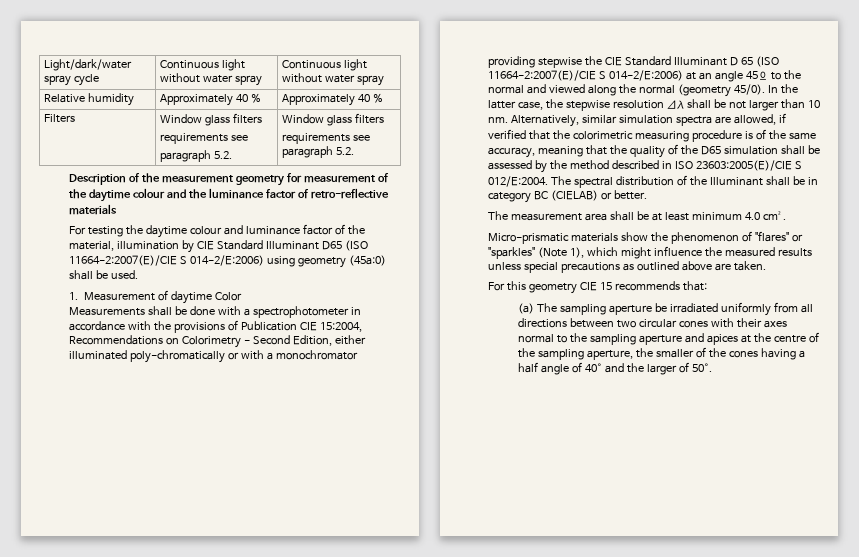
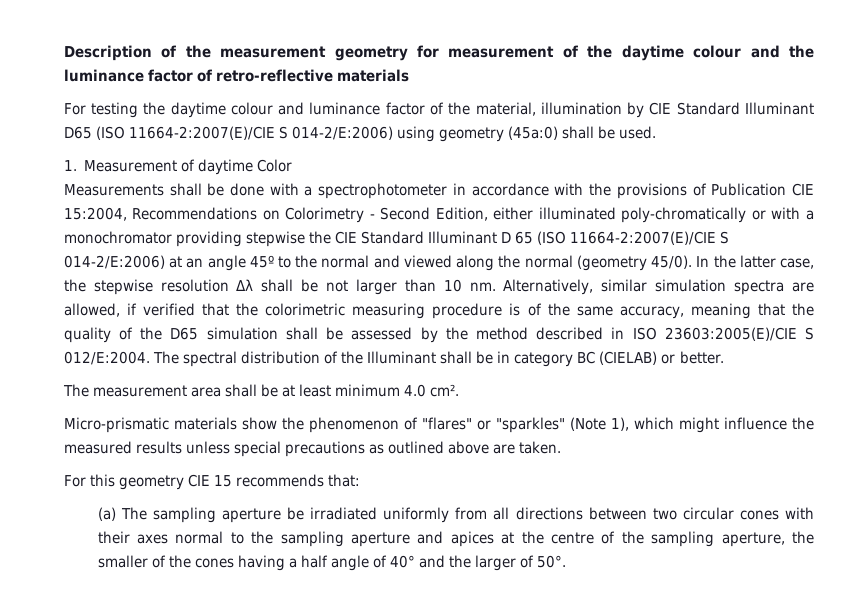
[44,59,133,71] [44,74,100,86] [160,59,246,71] [160,73,263,86] [282,59,368,71] [282,73,385,86] [44,93,135,106] [160,93,262,106] [282,93,384,106] [44,114,76,123] [160,113,263,126] [160,133,249,144] [160,150,233,162] [282,113,385,126] [282,133,371,144] [282,146,355,158] Light/dark/water spray cycle | Continuous light without water spray | Continuous light without water spray // Relative humidity | Approximately 40 % | Approximately 40 % // Filters | Window glass filters // requirements see // paragraph 5.2. | Window glass filters // requirements see paragraph 5.2. // -> (63, 53) none

